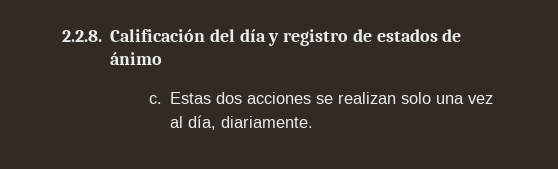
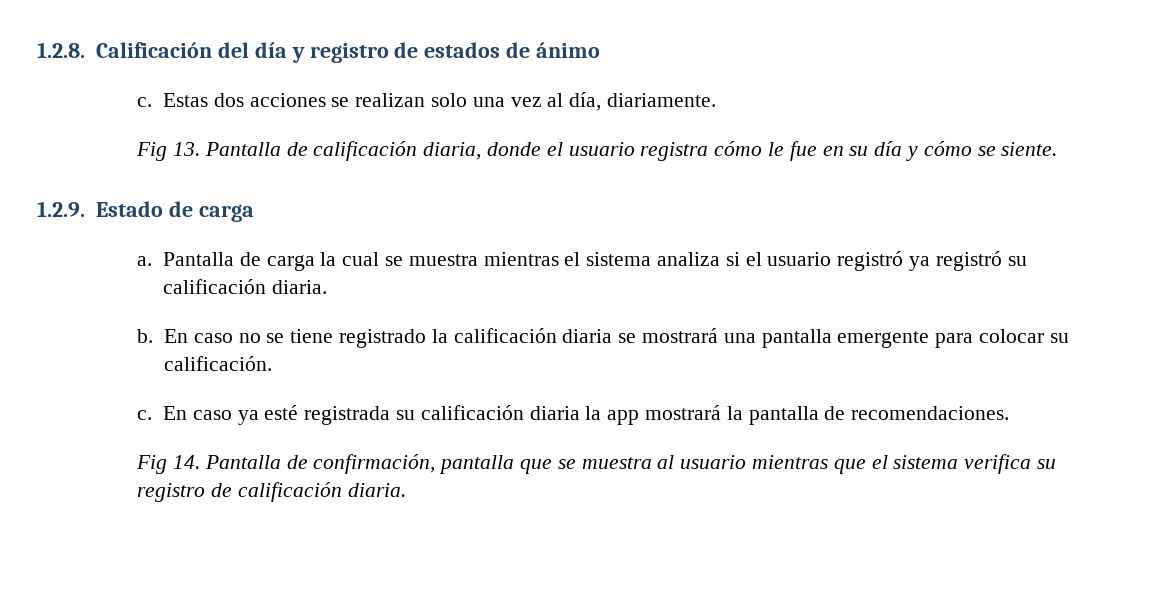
[62,30,102,42] 2.2.8. -> [37,42,85,58] 1.2.8.
(314, 122) none -> [136,141,1058,161] [37,201,254,222] [137,251,1027,271] [162,279,327,294] [137,328,1069,348] [163,356,272,371] [137,405,1010,425] [136,454,1057,474] [137,482,406,502] // Fig 13. Pantalla de calificación diaria, donde el usuario registra cómo le fue en su día y cómo se siente. // 1.2.9. Estado de carga // a. Pantalla de carga la cual se muestra mientras el sistema analiza si el usuario registró ya registró su calificación diaria. // b. En caso no se tiene registrado la calificación diaria se mostrará una pantalla emergente para colocar su calificación. // c. En caso ya esté registrada su calificación diaria la app mostrará la pantalla de recomendaciones. // Fig 14. Pantalla de confirmación, pantalla que se muestra al usuario mientras que el sistema verifica su registro de calificación diaria.

